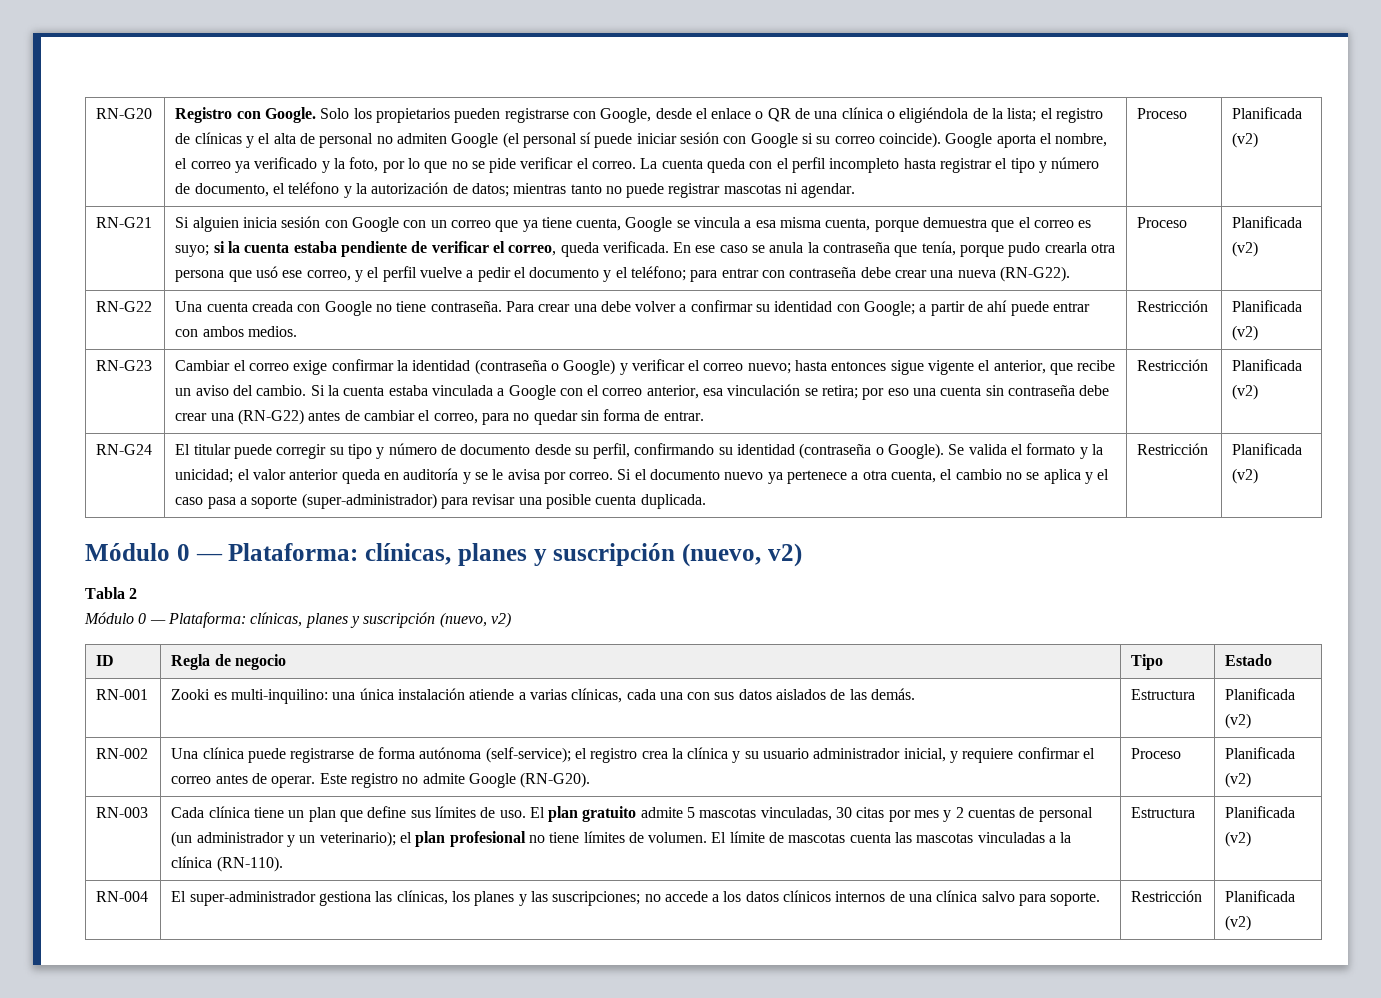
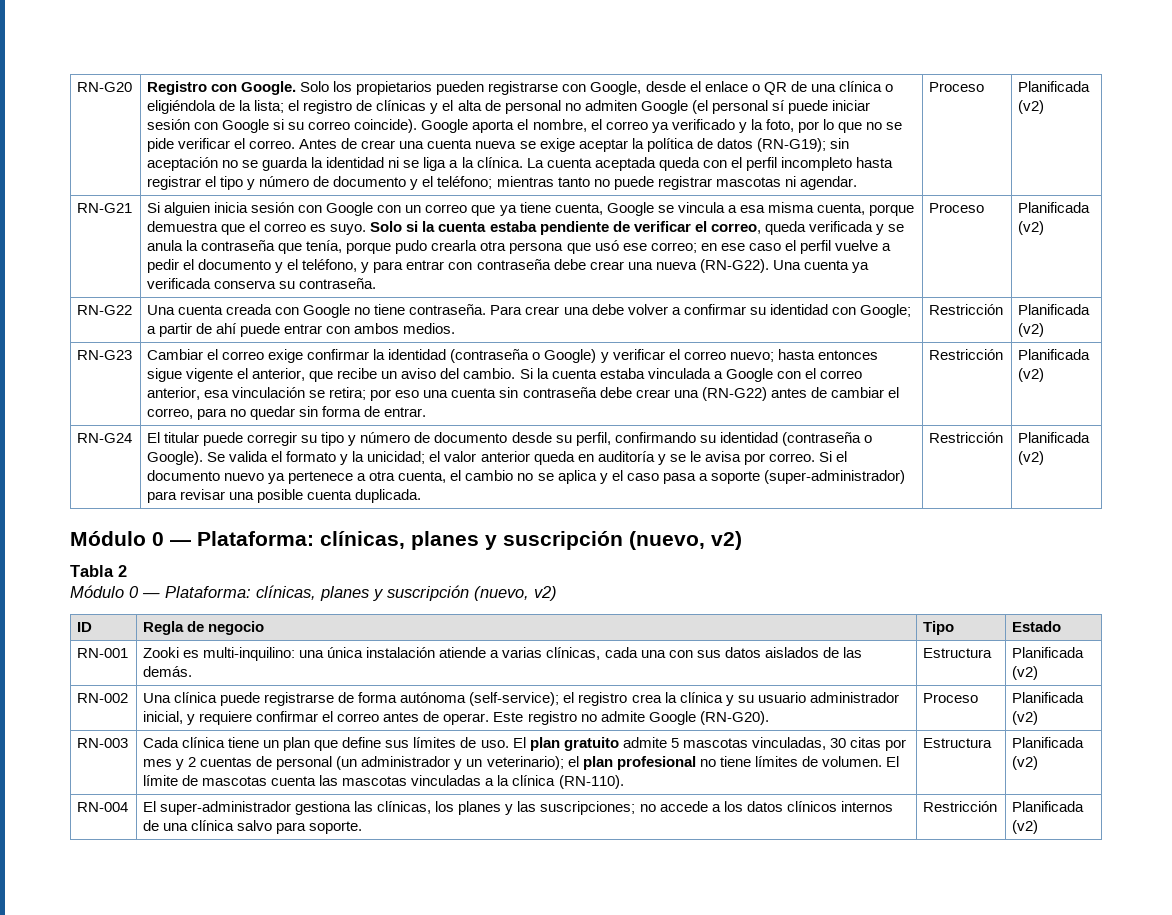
(637, 165) none -> [299,138,849,152] [147,157,523,171] Antes de crear una cuenta nueva se exige aceptar la política de datos (RN-G19); sin aceptación no se guarda la identidad ni se liga a la clínica.
(703, 164) none -> [594,157,656,171] aceptada
[194,182,509,198] documento, el teléfono y la autorización de datos; -> [333,176,493,190] documento y el teléfono;
[175,245,210,257] suyo; -> [330,221,403,235] suyo. Solo
[602,241,748,253] verificada. En ese caso -> [808,221,884,235] verificada y
[306,270,363,282] correo, y -> [650,242,781,253] correo; en ese caso
[631,266,687,281] teléfono; -> [302,259,370,273] teléfono, y
(1071, 274) none -> [772,260,869,273] [147,278,377,289] Una cuenta ya verificada conserva su contraseña.

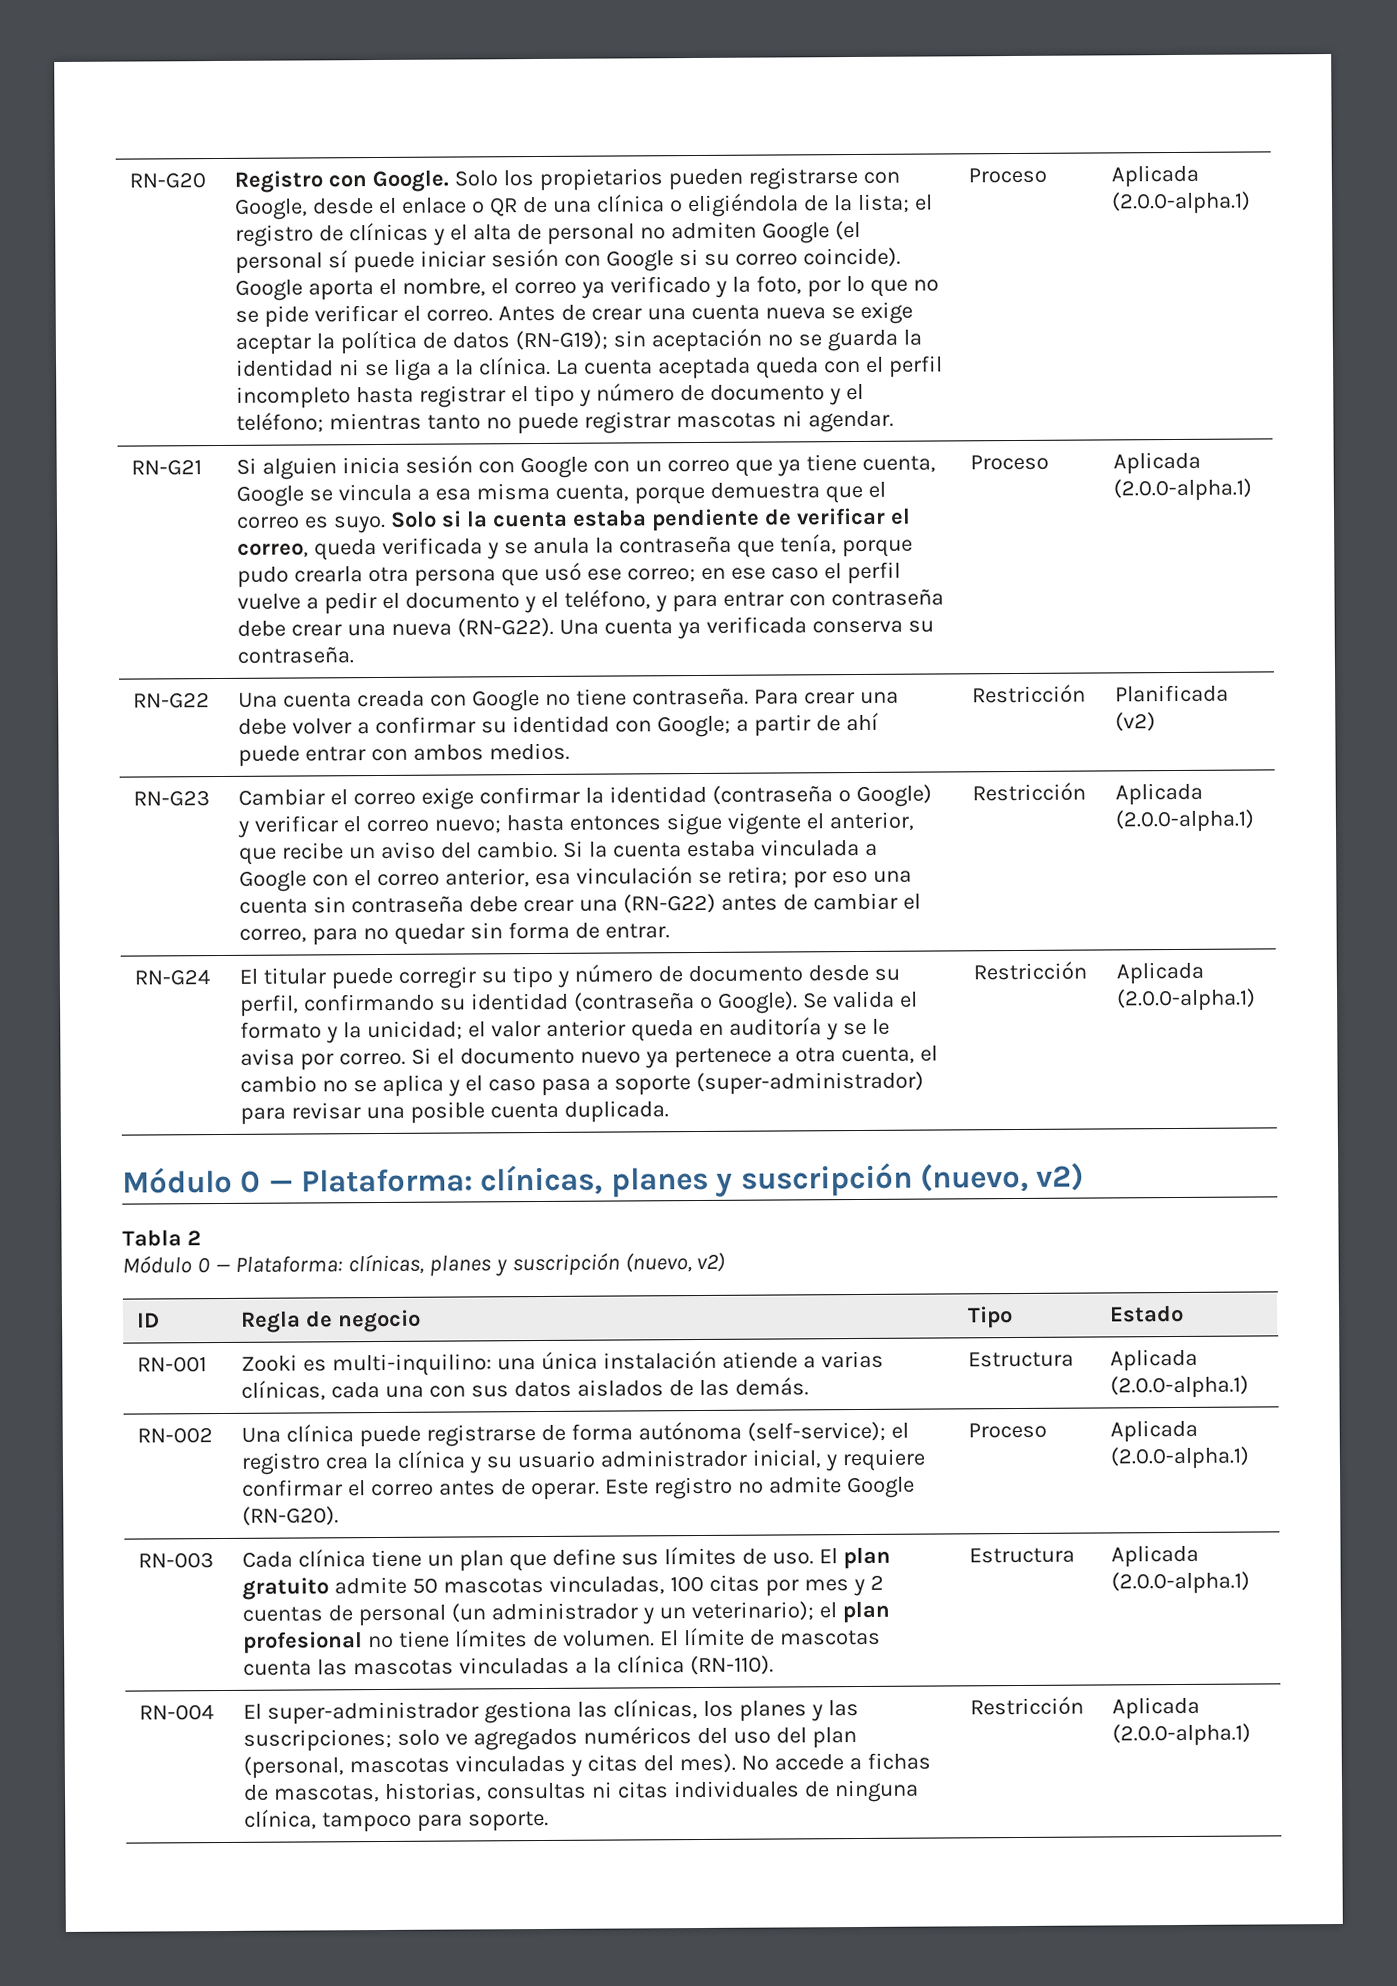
[1018,81,1091,92] [1018,100,1045,114] Planificada (v2) -> [1111,164,1200,188] [1111,191,1252,215] Aplicada (2.0.0-alpha.1)
[1018,202,1091,213] [1018,221,1045,235] Planificada (v2) -> [1113,451,1202,475] [1113,478,1253,502] Aplicada (2.0.0-alpha.1)
[1018,349,1091,360] [1018,368,1045,382] Planificada (v2) -> [1115,782,1204,806] [1115,809,1255,833] Aplicada (2.0.0-alpha.1)
[1018,432,1091,443] [1018,451,1045,465] Planificada (v2) -> [1116,961,1205,985] [1116,988,1257,1012] Aplicada (2.0.0-alpha.1)
[1012,647,1085,658] [1012,666,1039,680] Planificada (v2) -> [1110,1348,1199,1372] [1110,1375,1250,1399] Aplicada (2.0.0-alpha.1)
[1012,692,1085,703] [1012,711,1039,725] Planificada (v2) -> [1110,1419,1199,1443] [1110,1446,1250,1470] Aplicada (2.0.0-alpha.1)
[670,738,679,748] 5 -> [412,1577,439,1594] 50
[829,738,846,748] 30 -> [670,1575,705,1593] 100
[1012,737,1085,748] [1012,756,1039,770] Planificada (v2) -> [1111,1544,1200,1568] [1111,1571,1251,1595] Aplicada (2.0.0-alpha.1)
[639,801,893,812] [143,820,273,831] no accede a los datos clínicos internos de una clínica salvo -> [397,1726,857,1751] [243,1752,931,1779] [243,1779,919,1803] [244,1809,413,1833] solo ve agregados numéricos del uso del plan (personal, mascotas vinculadas y citas del mes). No accede a fichas de mascotas, historias, consultas ni citas individuales de ninguna clínica, tampoco
[1012,801,1085,812] [1012,820,1039,834] Planificada (v2) -> [1112,1696,1201,1720] [1112,1723,1252,1747] Aplicada (2.0.0-alpha.1)

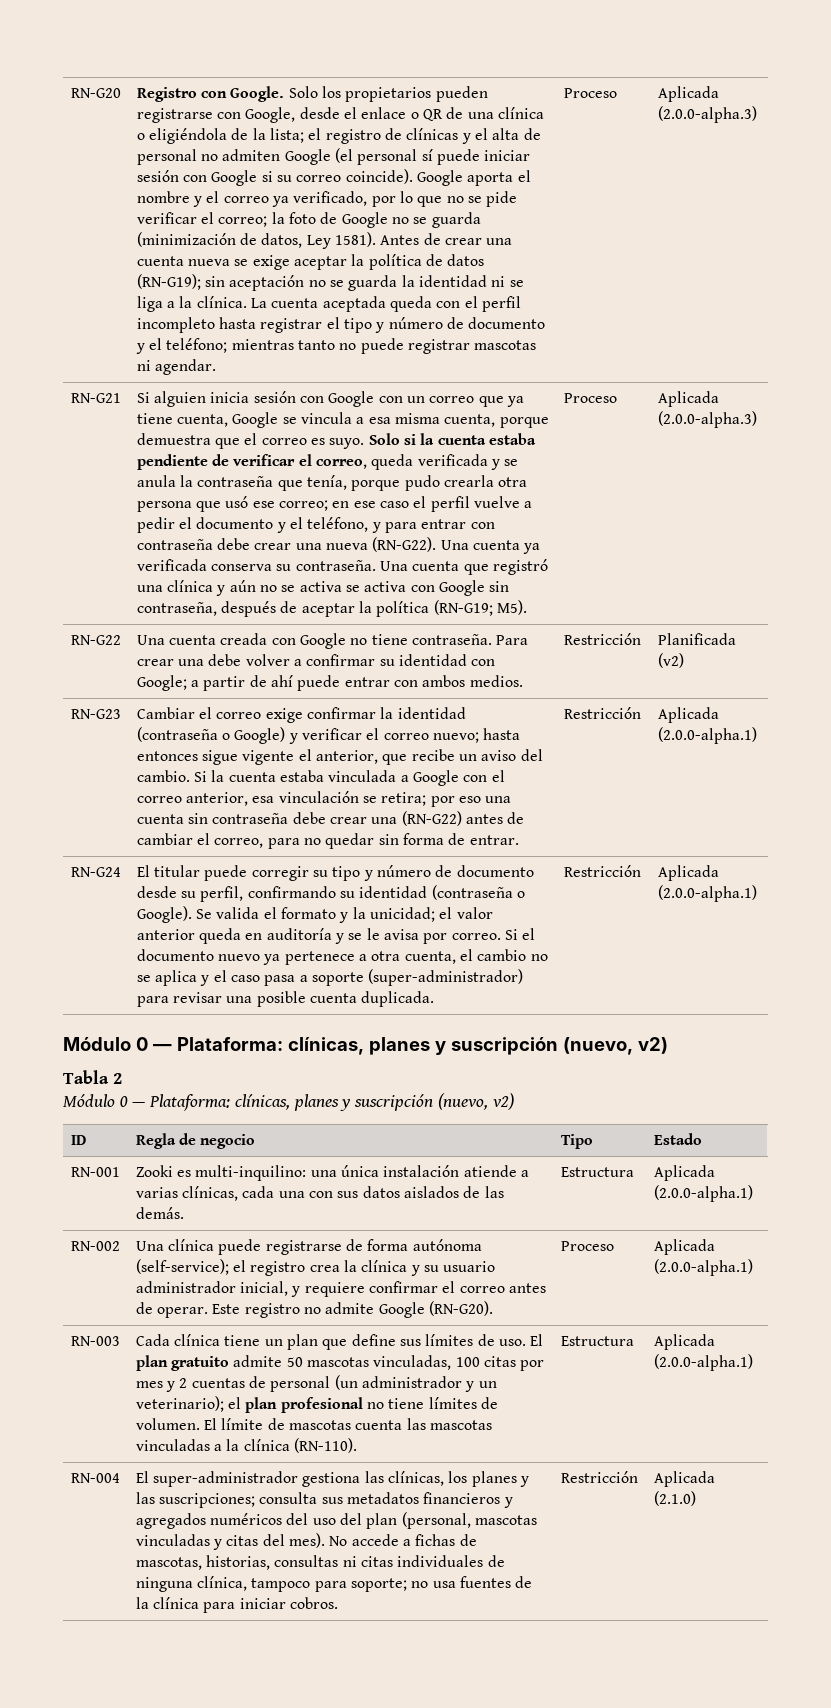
[402,278,487,297] nombre, -> [136,191,203,207] nombre y
[610,275,802,298] verificado y la foto, -> [293,191,368,206] verificado,
[426,309,494,322] correo. -> [218,212,481,228] [136,232,377,249] correo; la foto de Google no se guarda (minimización de datos, Ley 1581).
[1111,191,1252,215] (2.0.0-alpha.1) -> [657,106,757,123] (2.0.0-alpha.3)
[970,454,1050,471] [1113,451,1202,475] [1113,478,1253,502] | Proceso | Aplicada (2.0.0-alpha.1) -> [380,559,549,575] [136,580,510,596] [136,600,528,617] [563,393,617,403] [657,391,719,407] [657,411,757,428] Una cuenta que registró una clínica y aún no se activa se activa con Google sin contraseña, después de aceptar la política (RN-G19; M5). | Proceso | Aplicada (2.0.0-alpha.3)
[397,1729,469,1746] solo ve -> [259,1492,513,1508] consulta sus metadatos financieros y
[468,1810,550,1832] [970,1696,1085,1716] [1112,1696,1201,1720] [1112,1723,1252,1747] soporte. | Restricción | Aplicada (2.0.0-alpha.1) -> [351,1576,533,1592] [135,1597,339,1613] [560,1471,638,1483] [653,1471,715,1487] [653,1491,696,1506] soporte; no usa fuentes de la clínica para iniciar cobros. | Restricción | Aplicada (2.1.0)

